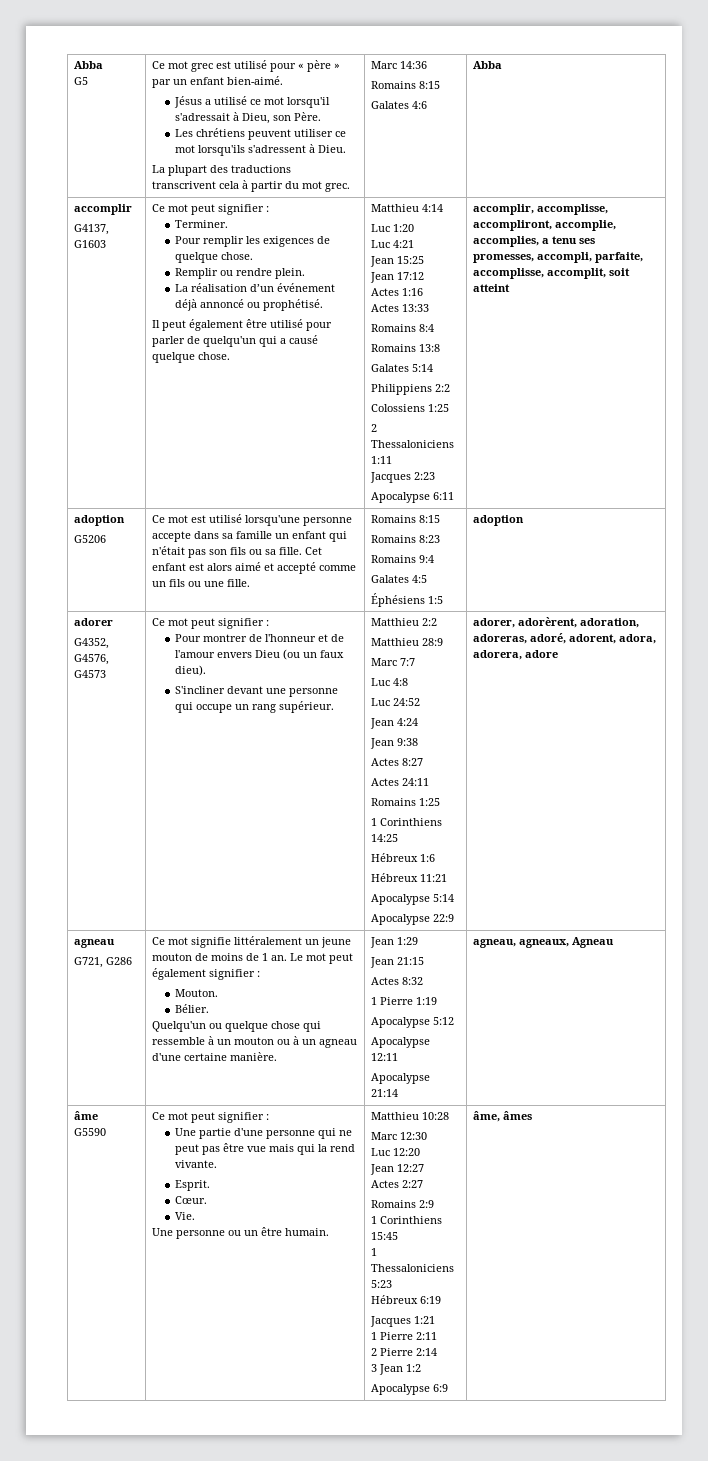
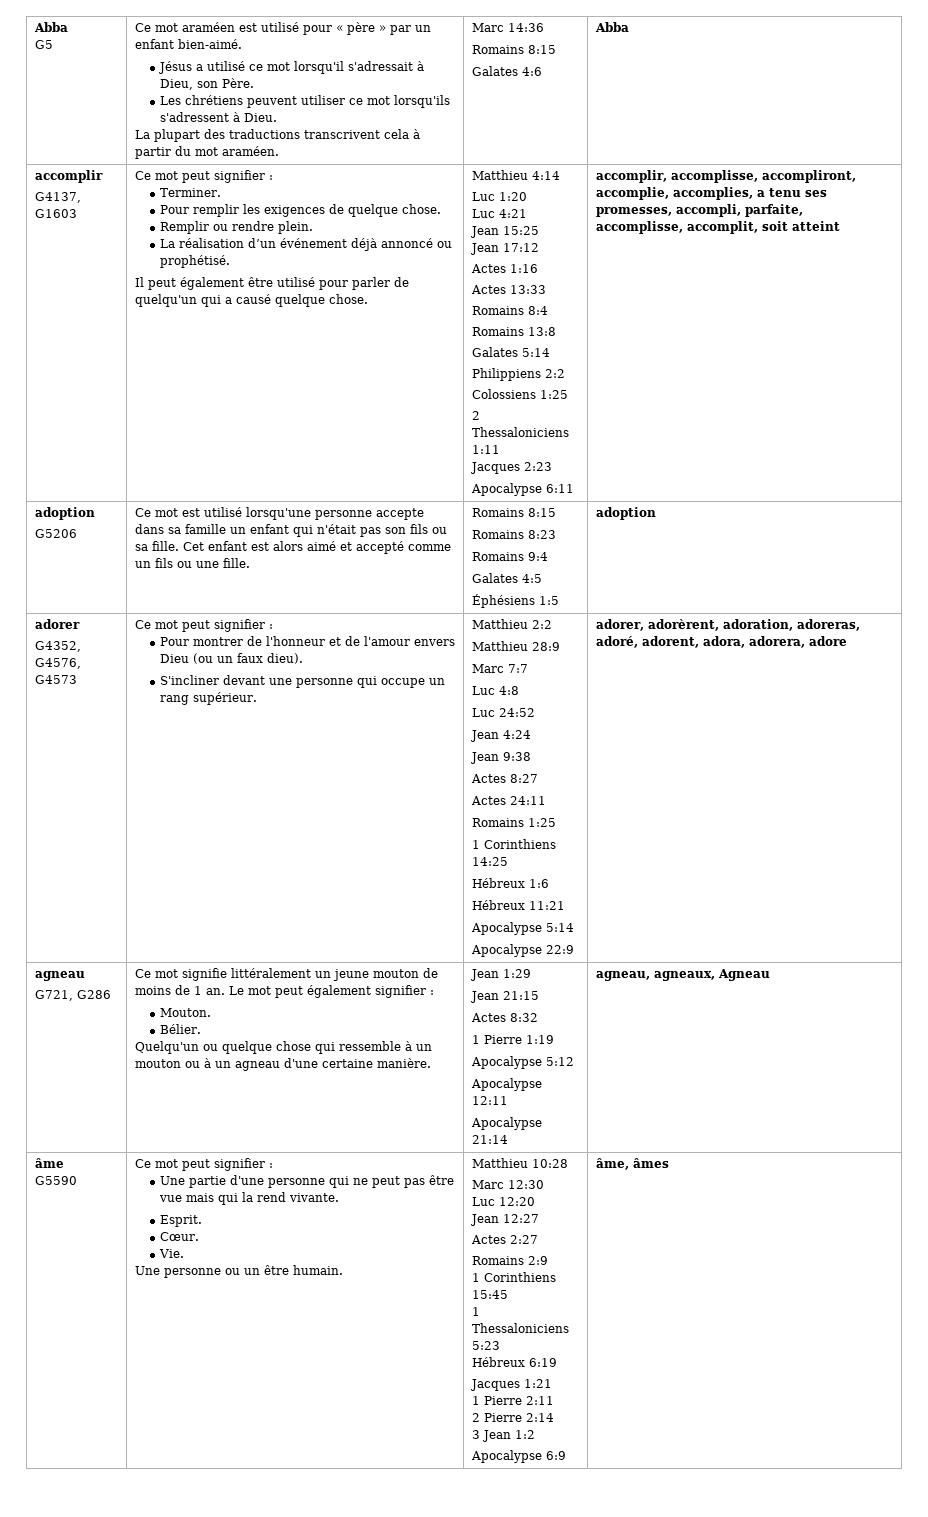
[191,63,214,72] grec -> [181,22,235,32] araméen
[325,183,351,192] grec. -> [221,146,279,156] araméen.

